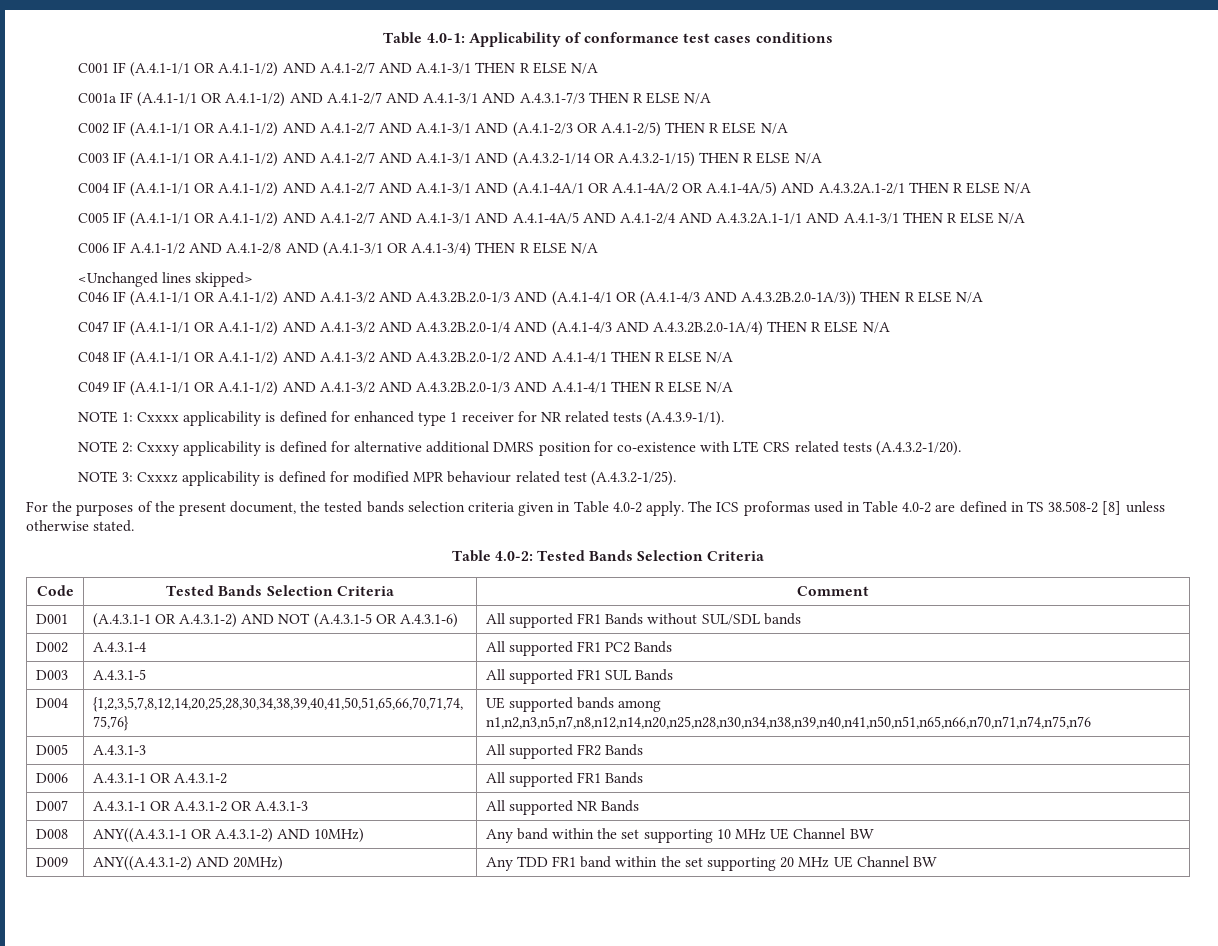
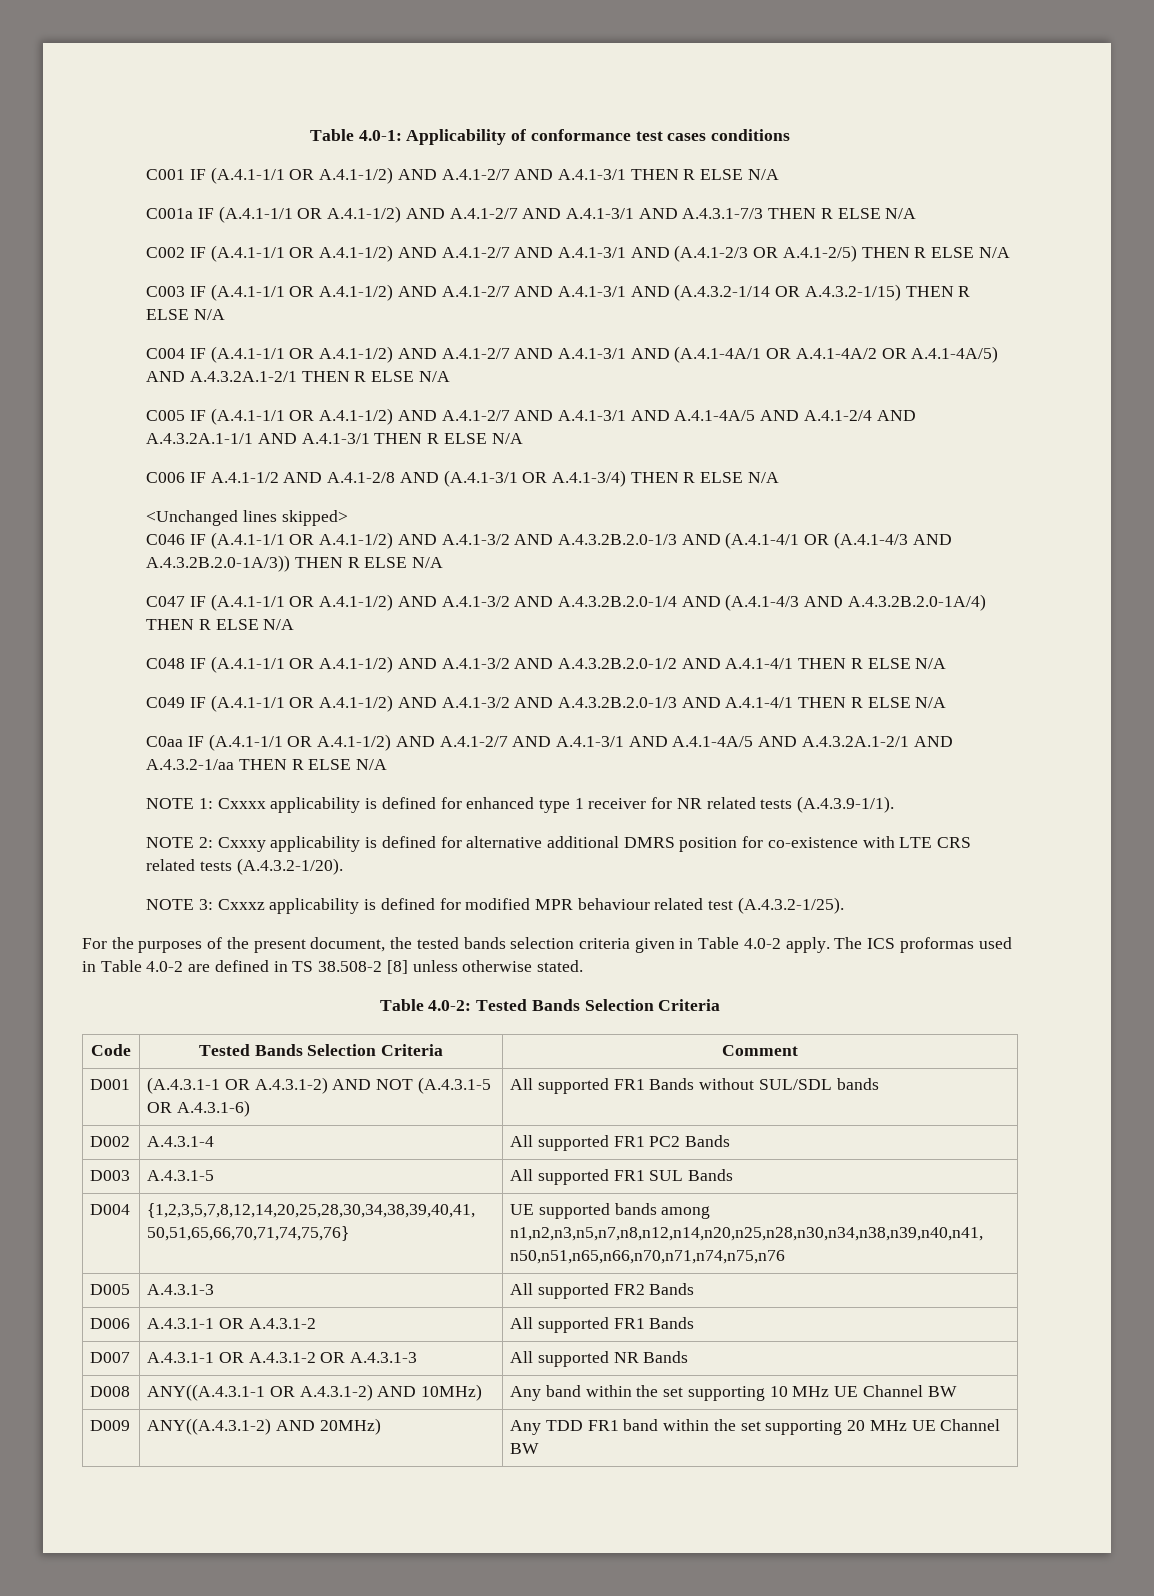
(734, 387) none -> [146,734,953,751] [146,759,388,770] // C0aa IF (A.4.1-1/1 OR A.4.1-1/2) AND A.4.1-2/7 AND A.4.1-3/1 AND A.4.1-4A/5 AND A.4.3.2A.1-2/1 AND A.4.3.2-1/aa THEN R ELSE N/A

